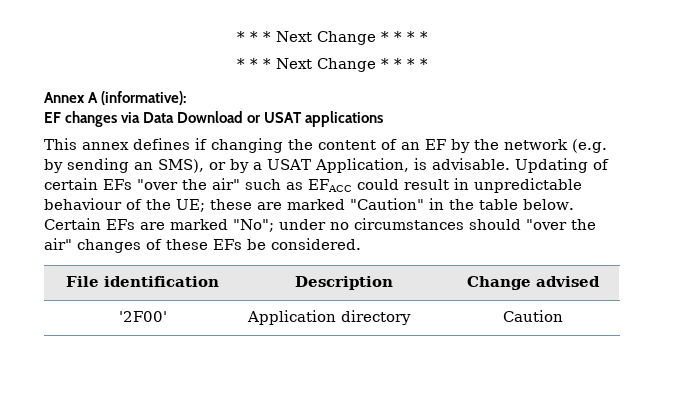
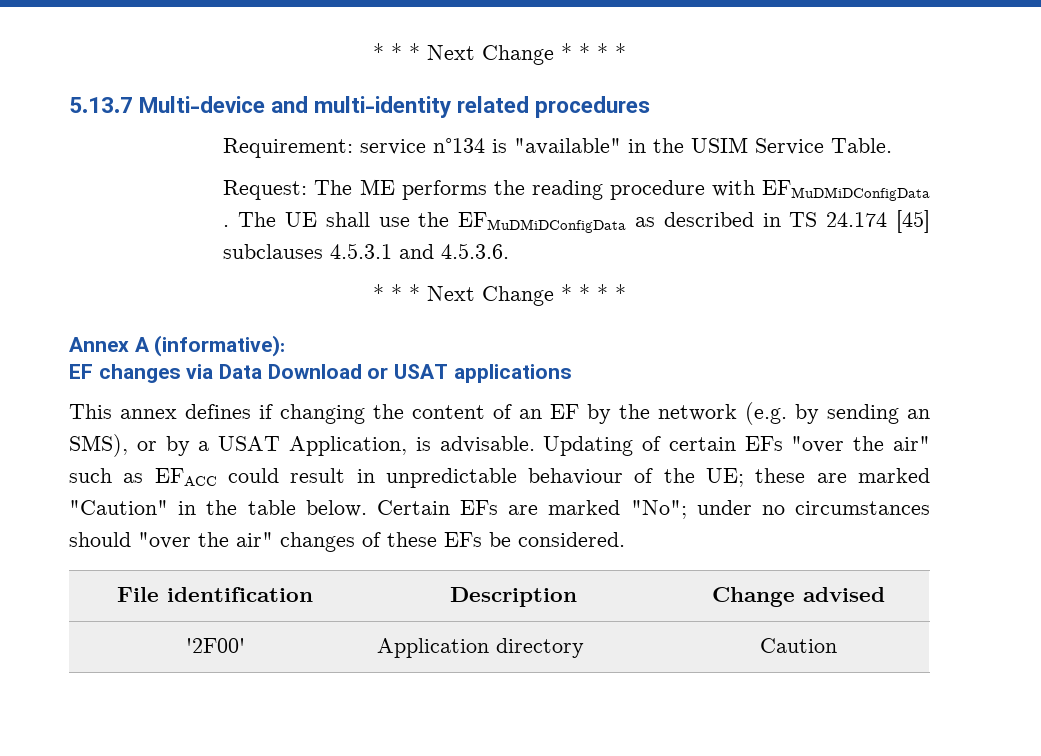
[236,31,428,45] * * * Next Change * * * * -> [373,43,626,65] [69,96,651,118] [223,137,893,158] [223,179,930,201] [223,210,931,233] [223,243,510,259] * * * Next Change * * * * // 5.13.7 Multi-device and multi-identity related procedures // Requirement: service n°134 is "available" in the USIM Service Table. // Request: The ME performs the reading procedure with EFMuDMiDConfigData . The UE shall use the EFMuDMiDConfigData as described in TS 24.174 [45] subclauses 4.5.3.1 and 4.5.3.6.

